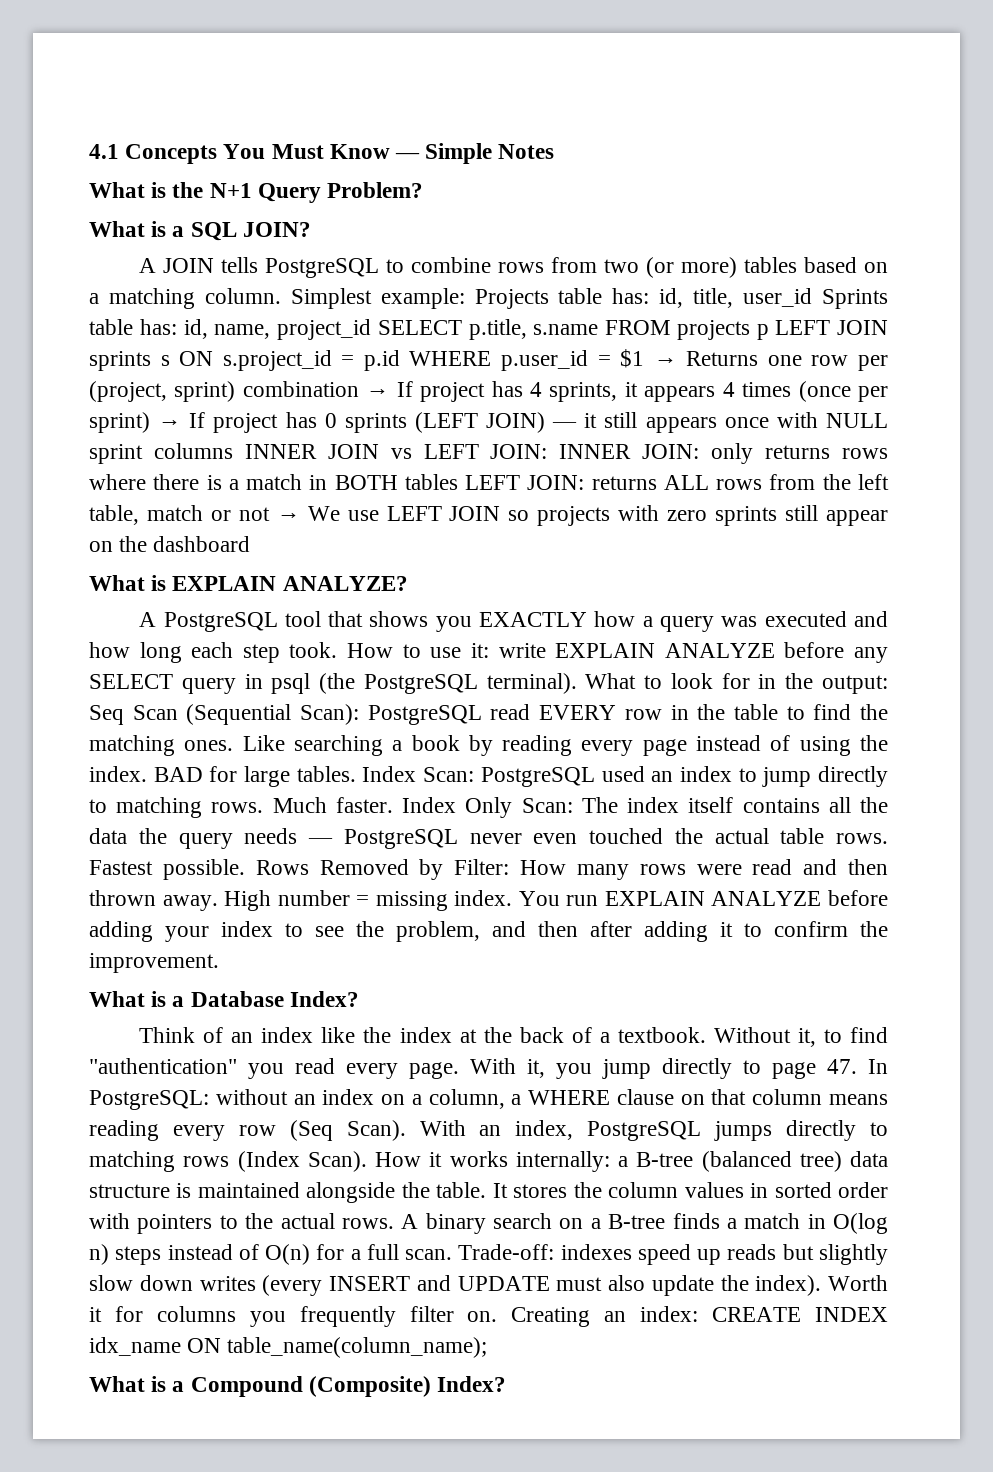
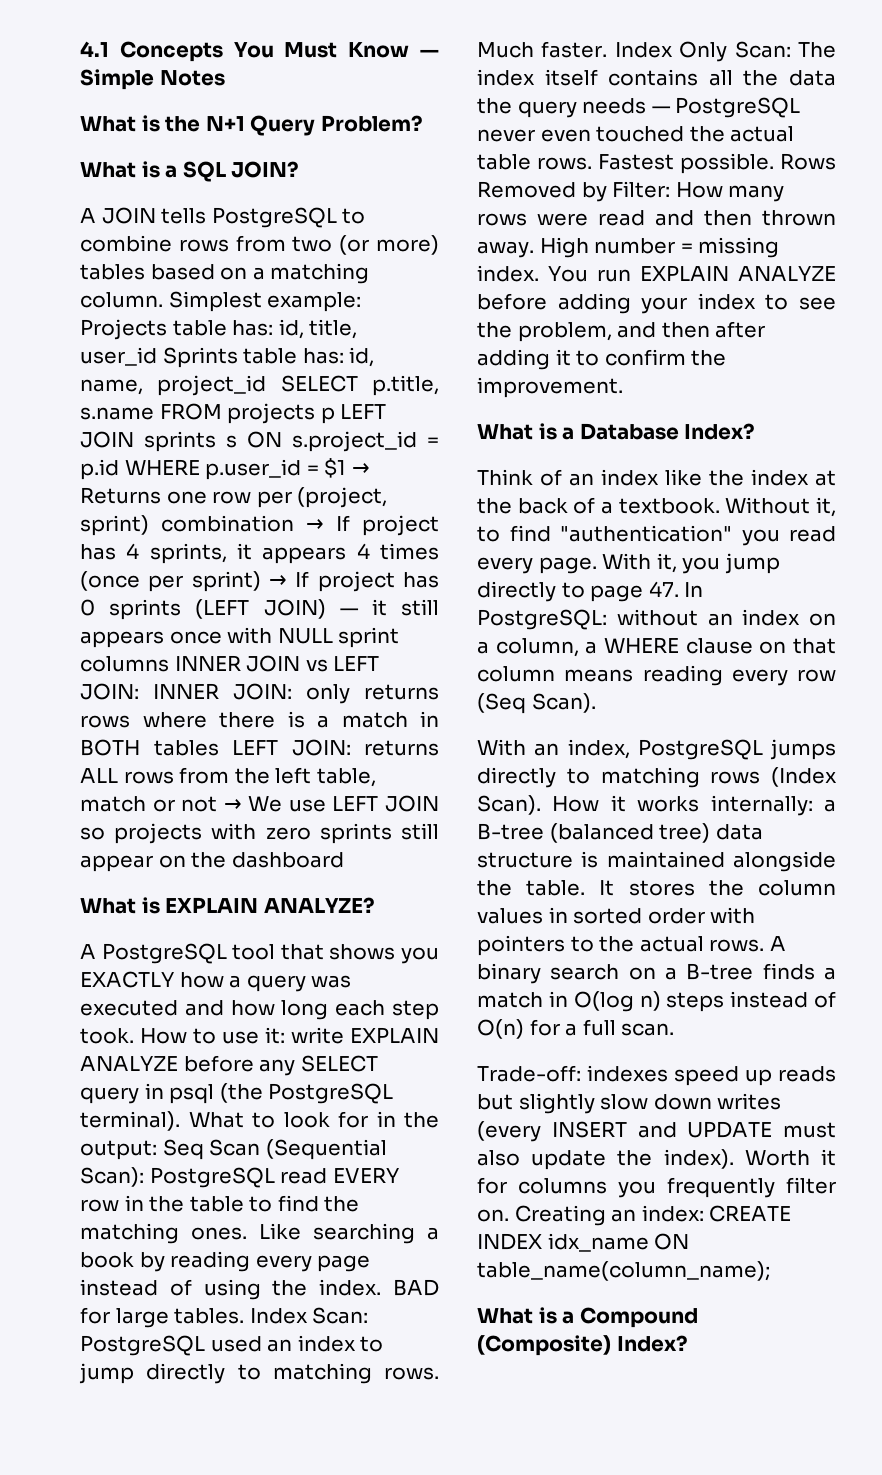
(406, 1130) none -> (596, 703) //
(453, 1254) none -> (675, 1029) //

